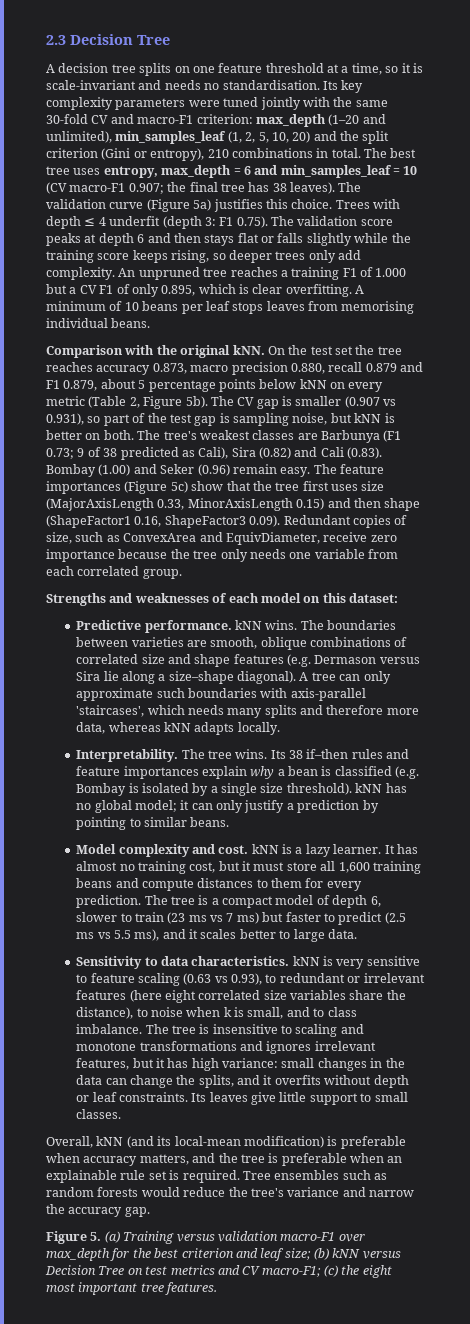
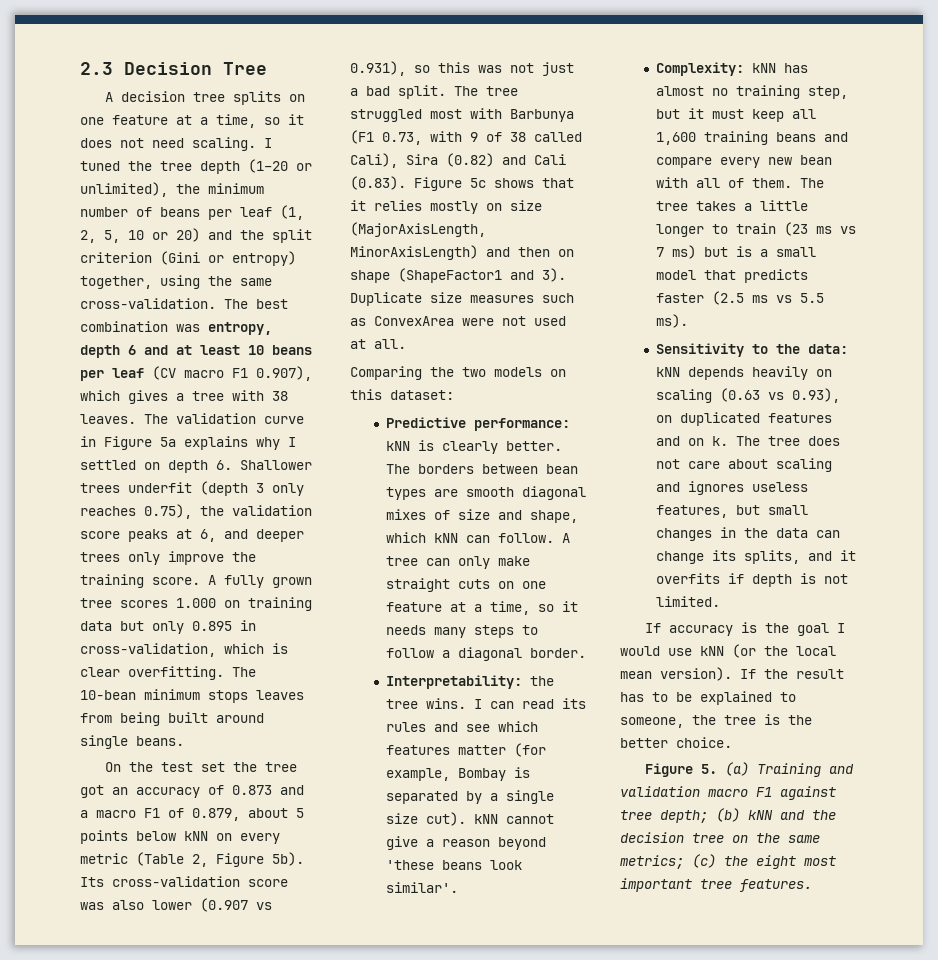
[265,63,423,75] [46,80,364,93] [46,97,388,110] [46,114,386,127] [46,131,227,144] threshold at a time, so it is scale-invariant and needs no standardisation. Its key complexity parameters were tuned jointly with the same 30-fold CV and macro-F1 criterion: max_depth (1–20 and unlimited), min_samples_leaf -> [176,114,304,128] [80,137,272,151] [80,159,312,174] [80,182,264,197] [80,207,272,220] at a time, so it does not need scaling. I tuned the tree depth (1–20 or unlimited), the minimum number of beans per leaf
[271,132,289,143] 10, -> [128,230,168,240] 10 or
[150,148,417,161] [46,165,418,178] [46,182,362,194] [46,199,400,212] [46,216,393,229] [46,233,411,246] [46,250,361,263] [46,267,407,280] [46,284,365,297] [46,301,415,314] [46,318,151,328] [46,345,265,358] entropy), 210 combinations in total. The best tree uses entropy, max_depth = 6 and min_samples_leaf = 10 (CV macro-F1 0.907; the final tree has 38 leaves). The validation curve (Figure 5a) justifies this choice. Trees with depth ≤ 4 underfit (depth 3: F1 0.75). The validation score peaks at depth 6 and then stays flat or falls slightly while the training score keeps rising, so deeper trees only add complexity. An unpruned tree reaches a training F1 of 1.000 but a CV F1 of only 0.895, which is clear overfitting. A minimum of 10 beans per leaf stops leaves from memorising individual beans. // Comparison with the original kNN. -> [232,251,296,266] [80,275,272,289] [80,298,288,309] [80,321,272,335] [80,345,312,358] [80,366,312,381] [80,390,288,404] [80,413,304,424] [80,436,296,450] [80,460,312,473] [80,481,304,496] [80,504,312,519] [80,529,304,542] [80,551,256,565] [80,574,312,588] [80,597,312,611] [80,620,256,634] [80,643,288,657] [80,666,256,680] [80,689,304,703] [80,712,264,726] [80,735,184,749] entropy) together, using the same cross-validation. The best combination was entropy, depth 6 and at least 10 beans per leaf (CV macro F1 0.907), which gives a tree with 38 leaves. The validation curve in Figure 5a explains why I settled on depth 6. Shallower trees underfit (depth 3 only reaches 0.75), the validation score peaks at 6, and deeper trees only improve the training score. A fully grown tree scores 1.000 on training data but only 0.895 in cross-validation, which is clear overfitting. The 10-bean minimum stops leaves from being built around single beans. //
[46,362,423,375] [46,380,60,389] reaches accuracy 0.873, macro precision 0.880, recall 0.879 and F1 -> [80,785,304,798] [80,808,184,818] got an accuracy of 0.873 and a macro F1 of
[148,380,216,392] percentage -> (304, 813) none
[210,396,397,409] [46,413,395,426] [46,430,402,443] [46,448,74,459] The CV gap is smaller (0.907 vs 0.931), so part of the test gap is sampling noise, but kNN is better on both. The tree's weakest classes are Barbunya (F1 0.73; -> [80,876,288,887] [80,898,272,912] [350,61,574,76] [350,85,518,99] [350,108,574,122] [350,130,462,145] Its cross-validation score was also lower (0.907 vs 0.931), so this was not just a bad split. The tree struggled most with Barbunya (F1 0.73, with
[120,447,195,460] predicted as -> [534,132,582,142] called
[46,464,384,477] [46,481,385,494] [46,498,381,511] Bombay (1.00) and Seker (0.96) remain easy. The feature importances (Figure 5c) show that the tree first uses size (MajorAxisLength 0.33, MinorAxisLength 0.15) and then -> [414,177,574,191] [350,200,542,214] [350,222,486,237] [350,245,574,260] Figure 5c shows that it relies mostly on size (MajorAxisLength, MinorAxisLength) and then on
[134,515,408,528] [46,532,397,545] [46,549,398,562] [46,566,182,579] [46,593,398,606] [76,620,397,633] [76,637,408,650] [76,654,420,667] [76,671,391,684] [76,688,366,701] [76,705,419,718] [76,722,280,735] [76,749,410,762] [76,766,420,779] 0.16, ShapeFactor3 0.09). Redundant copies of size, such as ConvexArea and EquivDiameter, receive zero importance because the tree only needs one variable from each correlated group. // Strengths and weaknesses of each model on this dataset: // Predictive performance. kNN wins. The boundaries between varieties are smooth, oblique combinations of correlated size and shape features (e.g. Dermason versus Sira lie along a size–shape diagonal). A tree can only approximate such boundaries with axis-parallel 'staircases', which needs many splits and therefore more data, whereas kNN adapts locally. // Interpretability. The tree wins. Its 38 if–then rules and feature importances explain why a bean is classified (e.g. -> [510,268,566,282] [350,292,574,306] [350,316,566,326] [350,339,406,349] [350,366,566,380] [350,389,454,400] [386,417,571,431] [386,440,563,454] [386,464,579,474] [386,486,587,500] [386,509,579,523] [386,532,571,543] [386,556,531,569] [386,578,547,592] [386,601,579,615] [386,625,539,638] [386,647,587,661] [386,675,555,689] [386,698,587,709] [386,721,539,732] [386,743,547,757] [386,768,451,781] and 3). Duplicate size measures such as ConvexArea were not used at all. // Comparing the two models on this dataset: // Predictive performance: kNN is clearly better. The borders between bean types are smooth diagonal mixes of size and shape, which kNN can follow. A tree can only make straight cuts on one feature at a time, so it needs many steps to follow a diagonal border. // Interpretability: the tree wins. I can read its rules and see which features matter (for example,
[141,783,189,793] isolated -> [386,791,459,804] separated
[286,783,407,795] [76,800,379,813] [76,817,230,830] [76,844,395,857] threshold). kNN has no global model; it can only justify a prediction by pointing to similar beans. // Model complexity and cost. kNN is a lazy learner. It -> [426,812,555,826] [386,836,547,850] [386,860,523,870] [386,882,459,893] [656,62,777,76] cut). kNN cannot give a reason beyond 'these beans look similar'. // Complexity: kNN
[189,862,216,873] cost, -> [808,86,849,99] step,
[286,862,317,871] store -> [752,109,785,122] keep
[141,878,362,891] [76,895,381,908] [76,912,118,922] compute distances to them for every prediction. The tree is a compact model of depth 6, slower -> [656,155,833,168] [656,177,825,188] [656,200,809,211] [656,224,705,237] compare every new bean with all of them. The tree takes a little longer
[285,912,406,925] [76,929,357,942] [76,956,420,969] [76,973,425,986] [76,990,406,1003] [76,1007,357,1019] [76,1024,364,1037] [76,1041,376,1054] [76,1058,279,1071] faster to predict (2.5 ms vs 5.5 ms), and it scales better to large data. // Sensitivity to data characteristics. kNN is very sensitive to feature scaling (0.63 vs 0.93), to redundant or irrelevant features (here eight correlated size variables share the distance), to noise when k is small, and to class imbalance. The tree is insensitive to scaling and monotone transformations and ignores irrelevant features, but it has high variance: -> [736,246,817,257] [656,269,809,283] [656,291,825,305] [656,314,689,328] [656,343,849,357] [656,366,833,380] [656,388,841,403] [656,412,833,426] [656,436,841,446] [656,458,833,472] [656,481,809,495] [656,505,761,518] is a small model that predicts faster (2.5 ms vs 5.5 ms). // Sensitivity to the data: kNN depends heavily on scaling (0.63 vs 0.93), on duplicated features and on k. The tree does not care about scaling and ignores useless features, but
[176,1075,196,1085] the -> [712,550,737,561] its
[324,1075,409,1088] [76,1092,408,1105] [76,1109,122,1119] [46,1136,406,1149] [46,1153,403,1166] [46,1170,387,1183] [46,1187,414,1197] [46,1204,150,1217] [46,1231,365,1244] [46,1248,401,1261] [45,1265,321,1277] without depth or leaf constraints. Its leaves give little support to small classes. // Overall, kNN (and its local-mean modification) is preferable when accuracy matters, and the tree is preferable when an explainable rule set is required. Tree ensembles such as random forests would reduce the tree's variance and narrow the accuracy gap. // Figure 5. (a) Training versus validation macro-F1 over max_depth for the best criterion and leaf size; (b) kNN versus Decision Tree on test metrics and CV macro-F1; -> [728,573,849,587] [656,596,721,607] [645,622,846,636] [620,644,836,658] [620,667,844,681] [620,691,796,705] [620,714,812,728] [620,737,732,748] [645,762,855,777] [620,786,836,800] [620,808,836,823] [620,832,820,843] [620,855,684,869] if depth is not limited. // If accuracy is the goal I would use kNN (or the local mean version). If the result has to be explained to someone, the tree is the better choice. // Figure 5. (a) Training and validation macro F1 against tree depth; (b) kNN and the decision tree on the same metrics;

